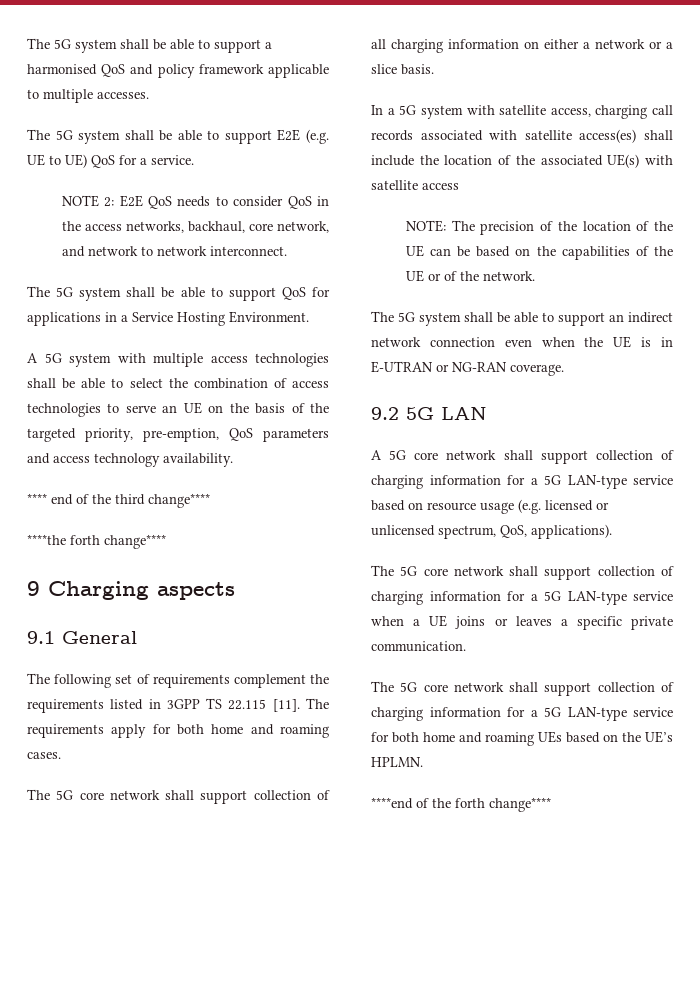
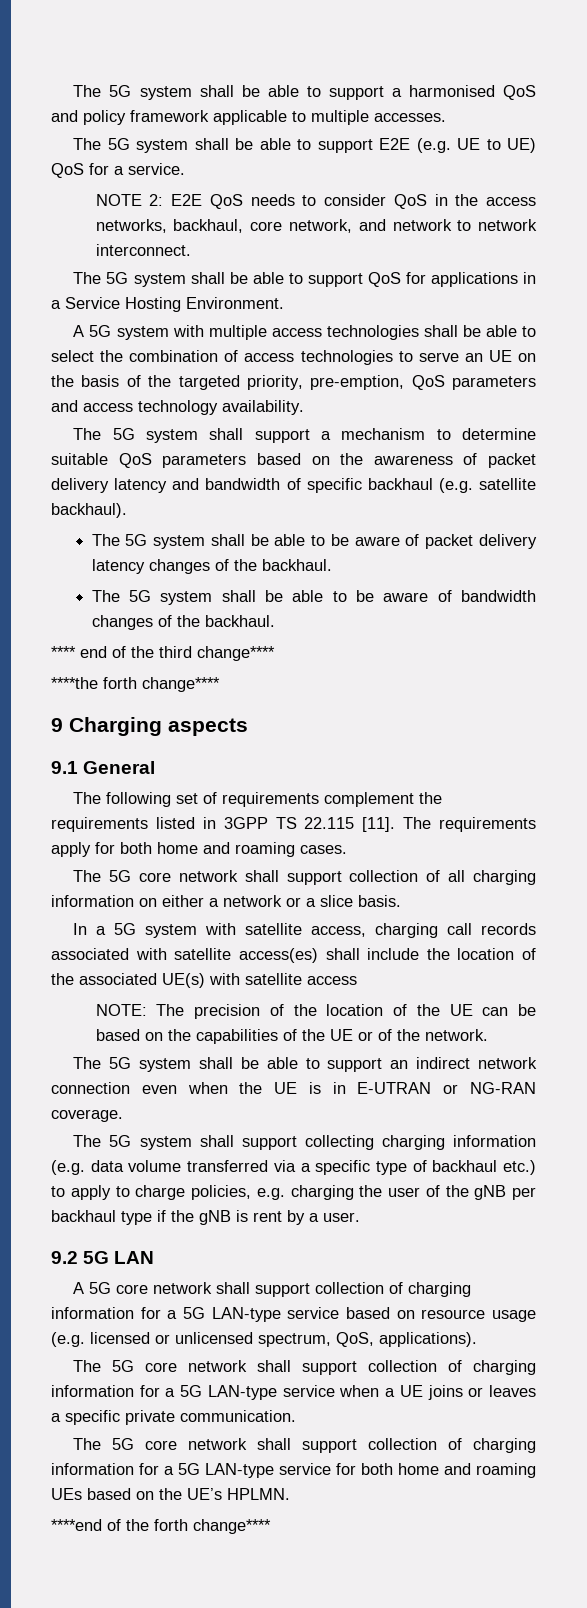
(233, 460) none -> [73,428,537,443] [51,453,536,468] [51,478,536,493] [51,503,127,518] [91,534,537,549] [91,559,332,574] [91,590,536,605] [91,615,275,630] // The 5G system shall support a mechanism to determine suitable QoS parameters based on the awareness of packet delivery latency and bandwidth of specific backhaul (e.g. satellite backhaul). // The 5G system shall be able to be aware of packet delivery latency changes of the backhaul. // The 5G system shall be able to be aware of bandwidth changes of the backhaul.
(564, 370) none -> [73,1135,536,1150] [51,1160,536,1175] [51,1185,536,1200] [51,1210,360,1225] // The 5G system shall support collecting charging information (e.g. data volume transferred via a specific type of backhaul etc.) to apply to charge policies, e.g. charging the user of the gNB per backhaul type if the gNB is rent by a user.

